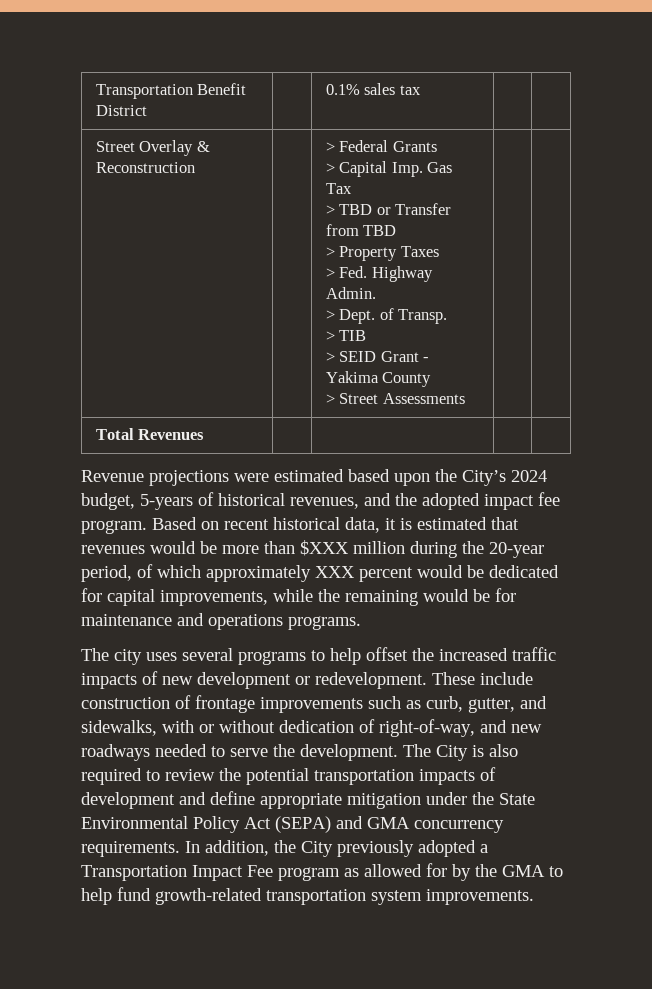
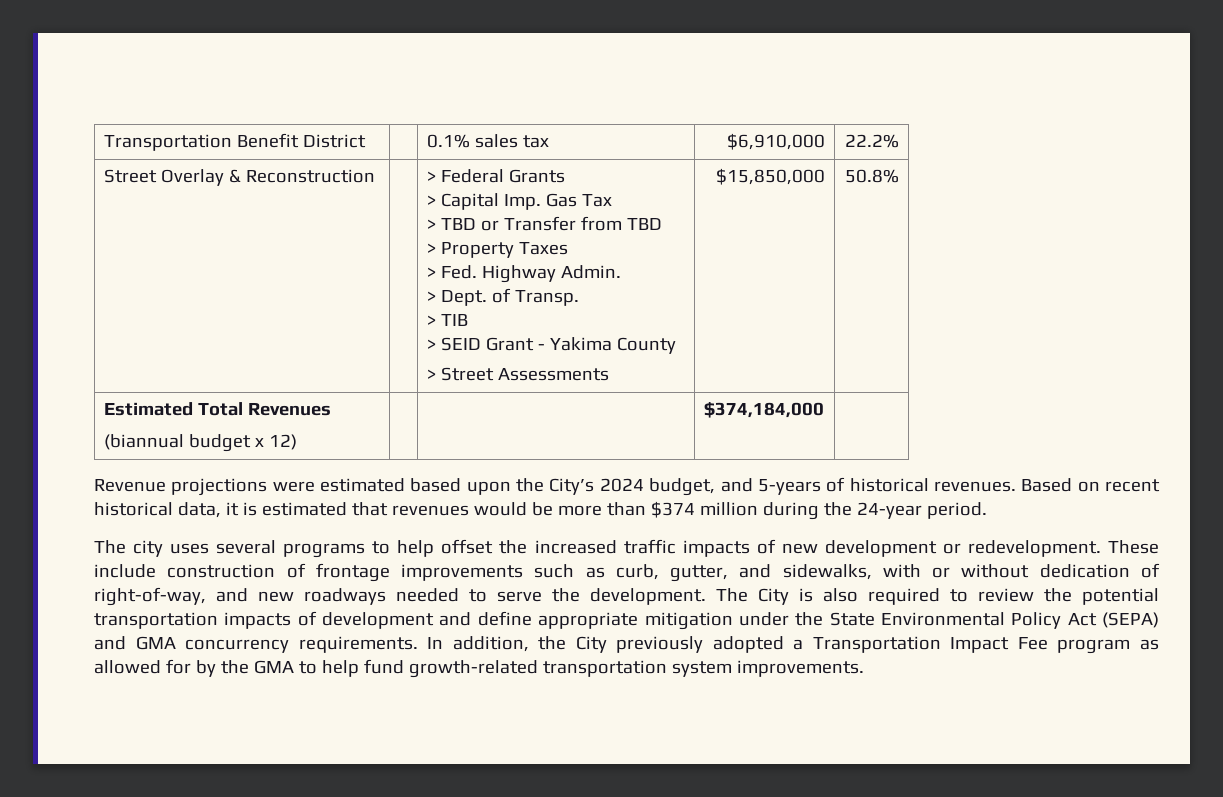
(421, 90) | -> [727,133,826,150] [845,134,900,148] $6,910,000 | 22.2%
(465, 398) | // -> [716,168,826,185] [845,169,900,183] [103,402,193,416] $15,850,000 | 50.8% // Estimated
(205, 434) | | | -> [103,434,297,452] [703,402,824,418] // (biannual budget x 12) | | | $374,184,000
(135, 501) none -> [720,478,753,492] and
[290,492,560,510] [81,520,147,534] revenues, and the adopted impact fee program. -> [933,481,1016,492] revenues.
[300,540,349,556] $XXX -> [650,501,695,518] $374
[489,542,544,558] [81,564,559,582] [81,588,516,606] [81,613,361,630] 20-year period, of which approximately XXX percent would be dedicated for capital improvements, while the remaining would be for maintenance and operations programs. -> [856,502,987,519] 24-year period.

